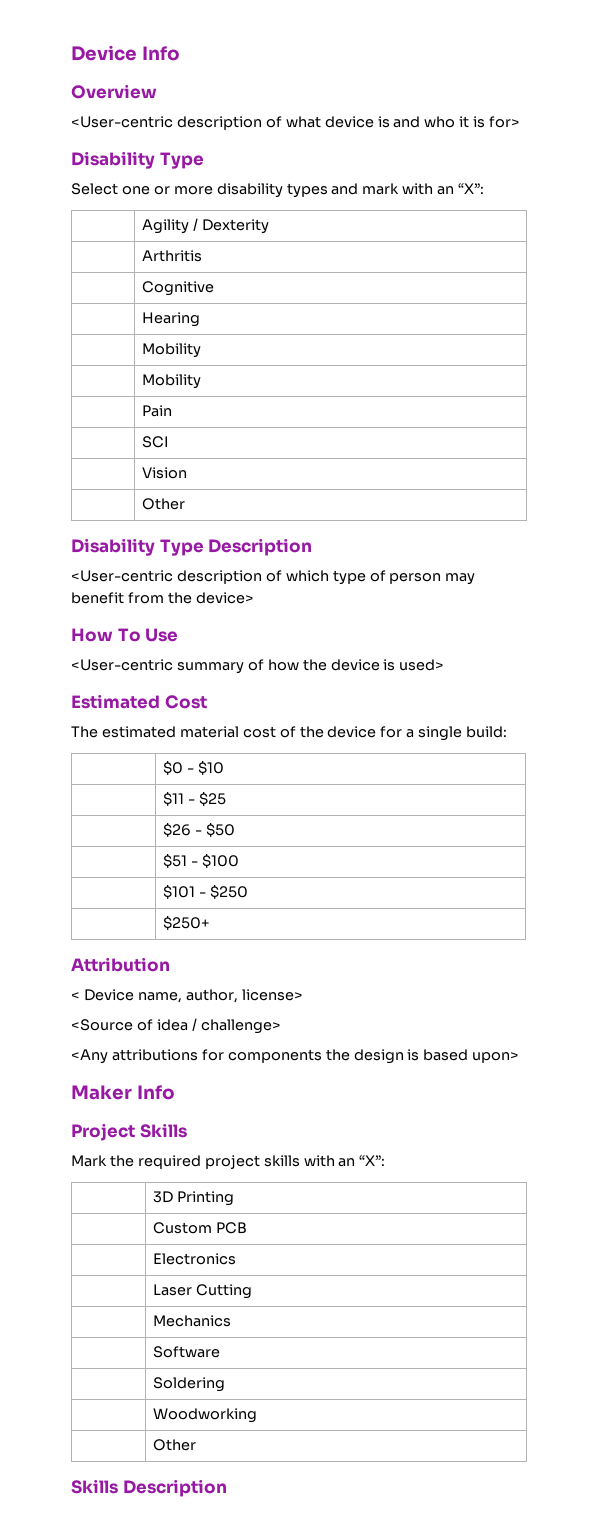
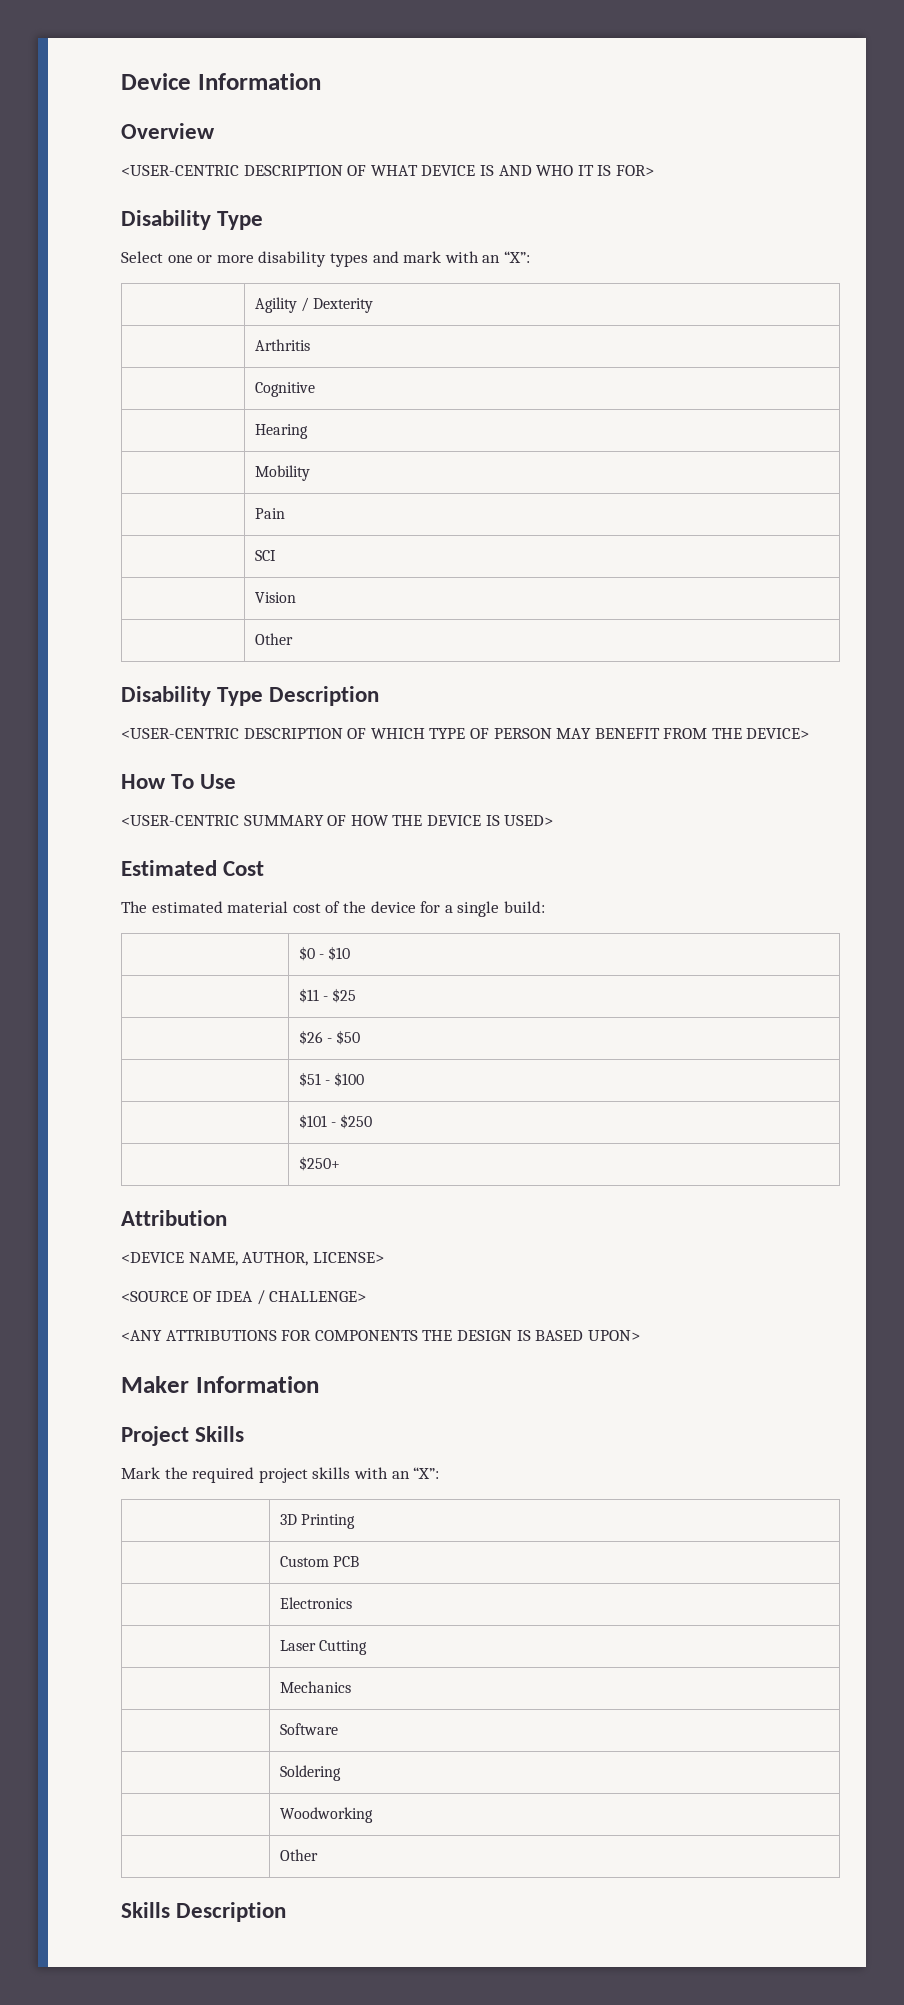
[71,45,180,61] Device Info -> [121,73,321,90] Device Information
[71,116,521,130] <User-centric description of what device is and who it is for> -> [121,165,654,176] <USER-CENTRIC DESCRIPTION OF WHAT DEVICE IS AND WHO IT IS FOR>
[142,374,202,389] // | Mobility -> (310, 473) none
[71,570,476,585] [71,592,254,604] [71,628,179,642] [71,659,445,674] <User-centric description of which type of person may benefit from the device> // How To Use // <User-centric summary of how the device is used> -> [121,728,810,739] [121,774,237,789] [121,815,554,826] <USER-CENTRIC DESCRIPTION OF WHICH TYPE OF PERSON MAY BENEFIT FROM THE DEVICE> // How To Use // <USER-CENTRIC SUMMARY OF HOW THE DEVICE IS USED>
[71,989,303,1003] [71,1018,281,1034] [71,1049,520,1064] < Device name, author, license> // <Source of idea / challenge> // <Any attributions for components the design is based upon> -> [121,1252,384,1266] [121,1290,367,1305] [121,1330,640,1341] <DEVICE NAME, AUTHOR, LICENSE> // <SOURCE OF IDEA / CHALLENGE> // <ANY ATTRIBUTIONS FOR COMPONENTS THE DESIGN IS BASED UPON>
[136,1085,175,1100] Info -> [195,1376,319,1393] Information

